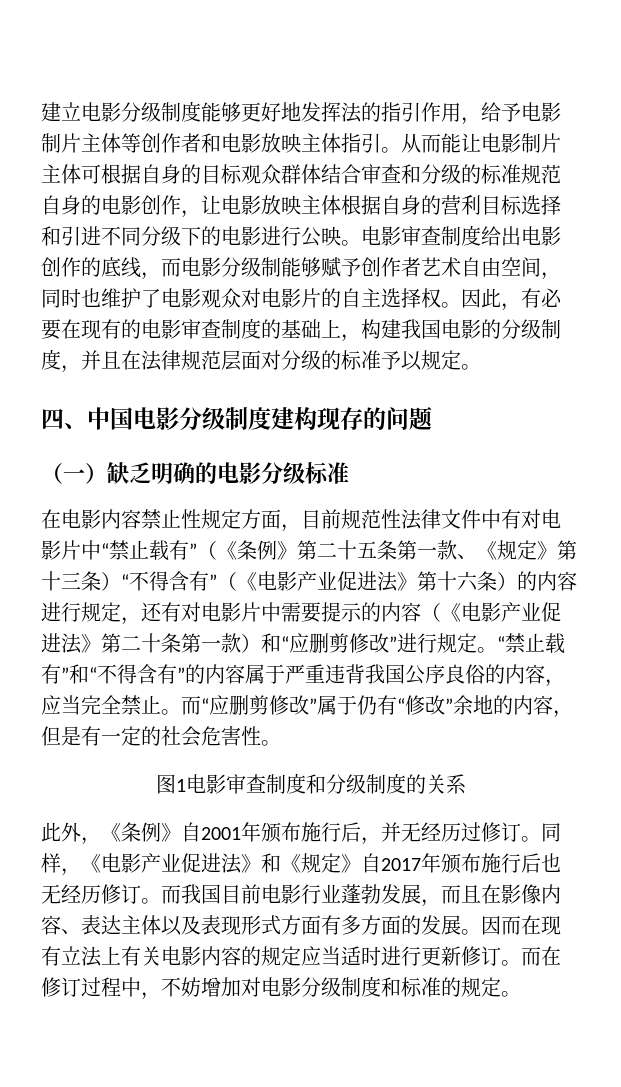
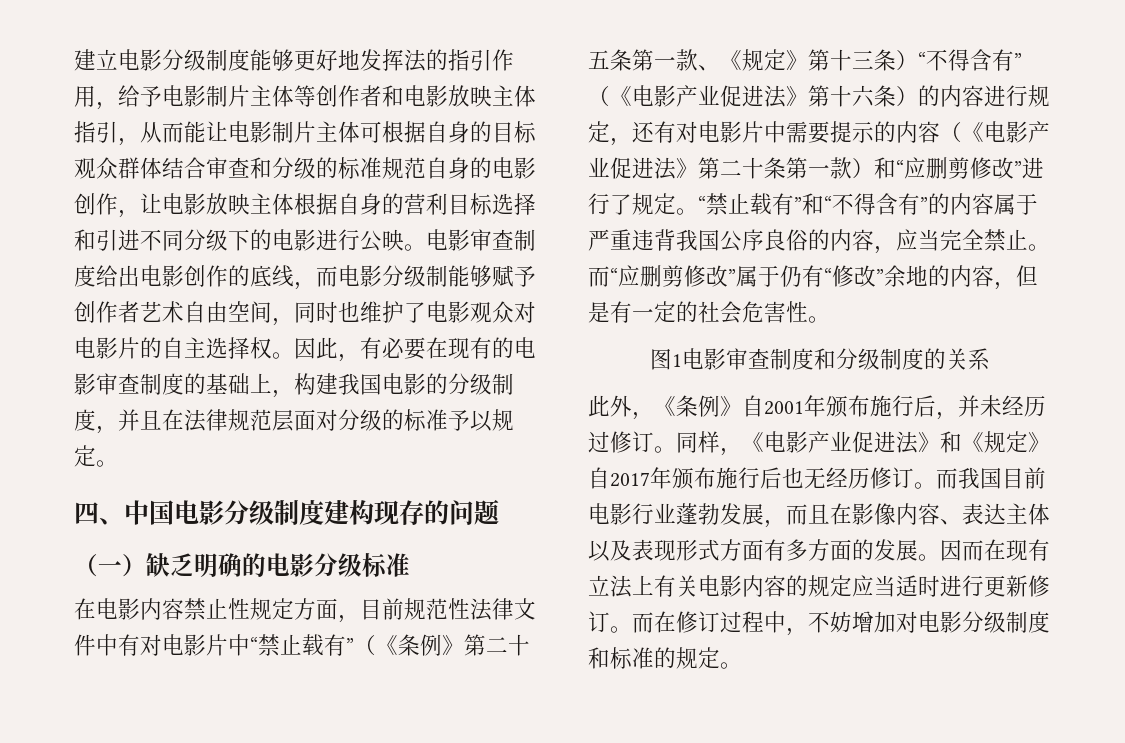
[381,147,401,153] 。 -> [118,138,140,146] ，
(437, 643) none -> [610,194,632,215] 了
[401,822,421,842] 无 -> [980,395,1002,417] 未

